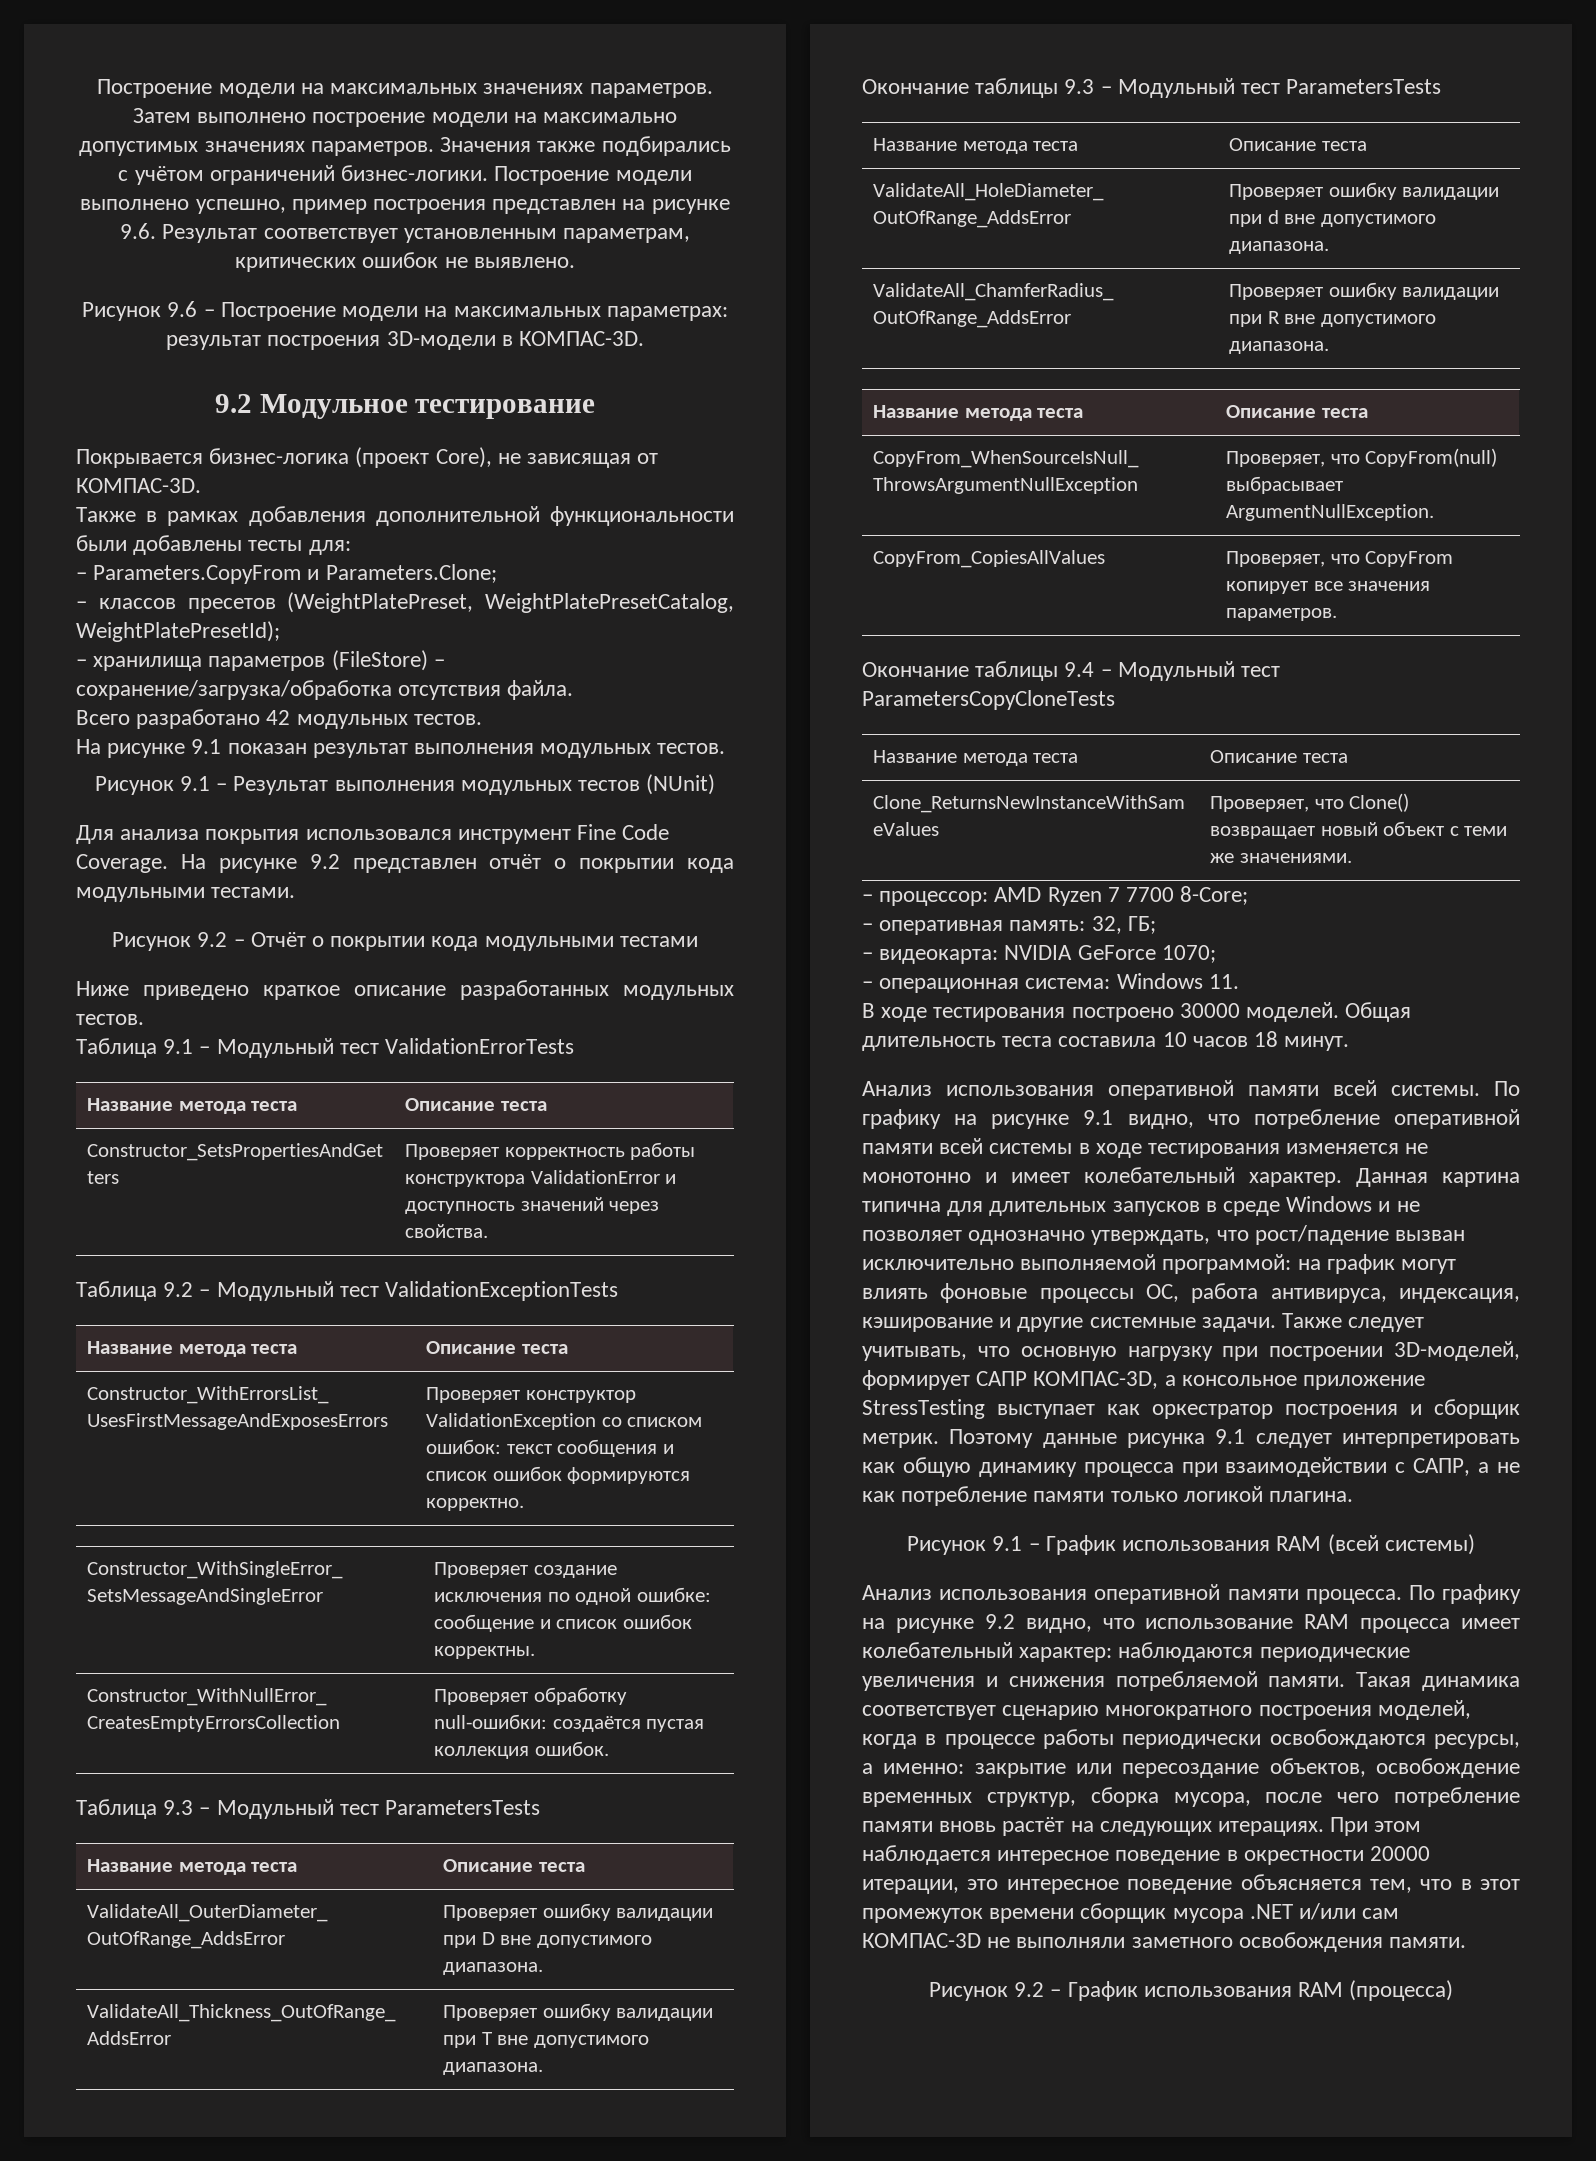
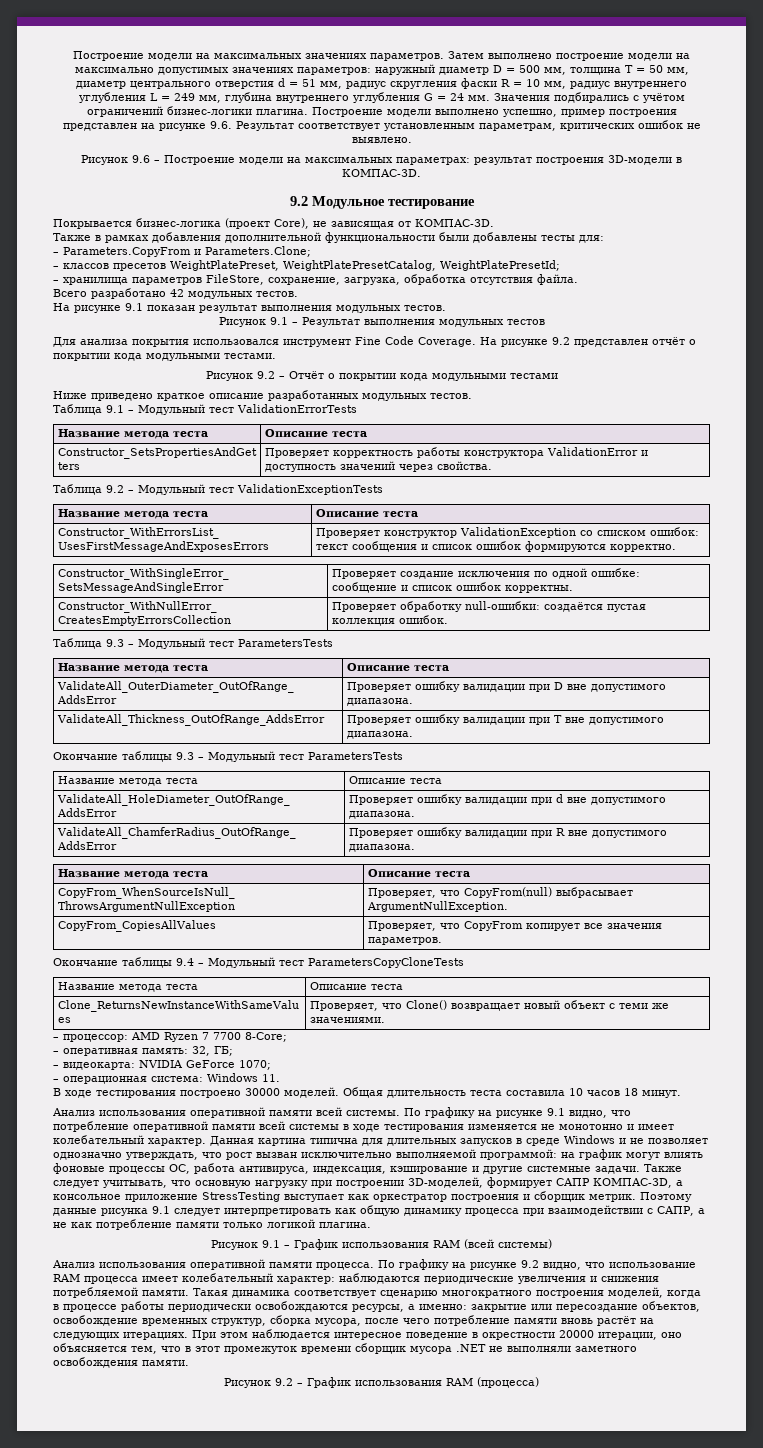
[310,137,596,156] параметров. Значения также -> [296,64,689,75] [76,78,687,89] [78,92,550,103] параметров: наружный диаметр D = 500 мм, толщина T = 50 мм, диаметр центрального отверстия d = 51 мм, радиус скругления фаски R = 10 мм, радиус внутреннего углубления L = 249 мм, глубина внутреннего углубления G = 24 мм. Значения
[341,165,489,181] бизнес-логики. -> [166,106,308,115] бизнес-логики плагина.
[287,592,734,613] [76,621,280,642] (WeightPlatePreset, WeightPlatePresetCatalog, WeightPlatePresetId); -> [170,260,560,271] WeightPlatePreset, WeightPlatePresetCatalog, WeightPlatePresetId;
[331,650,445,671] [76,680,392,700] (FileStore) – сохранение/загрузка/обработка -> [206,274,466,285] FileStore, сохранение, загрузка, обработка
[646,774,716,795] (NUnit) -> (545, 322) none
[1254,1225,1389,1245] рост/падение -> [226,1152,252,1160] рост
[967,1879,1233,1894] это интересное поведение -> [661,1332,682,1338] оно
[1299,1903,1400,1920] [862,1933,981,1948] и/или сам КОМПАС-3D -> (486, 1348) none

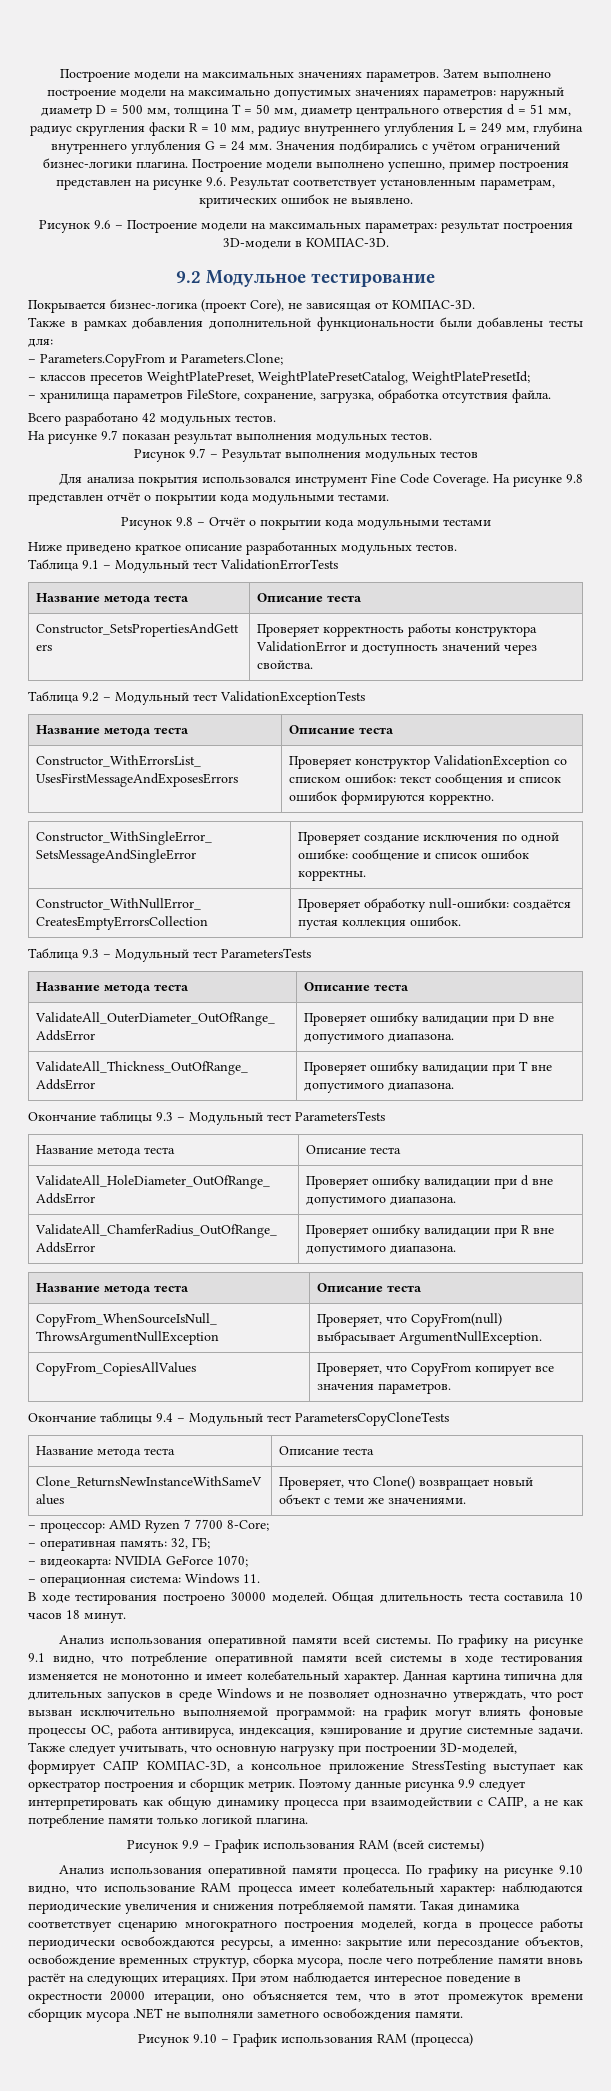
[125,303,143,311] 9.1 -> [101,430,118,440] 9.7
[269,317,288,325] 9.1 -> [188,448,206,458] 9.7
[552,337,570,345] 9.2 -> [566,474,583,483] 9.8
[256,371,275,379] 9.2 -> [175,517,193,526] 9.8
[152,1206,170,1214] 9.1 -> [458,1779,475,1788] 9.9
[262,1240,280,1248] 9.1 -> [182,1840,199,1849] 9.9
[521,1260,539,1268] 9.2 -> [559,1865,583,1874] 9.10
[275,1378,293,1386] 9.2 -> [193,2034,217,2043] 9.10

